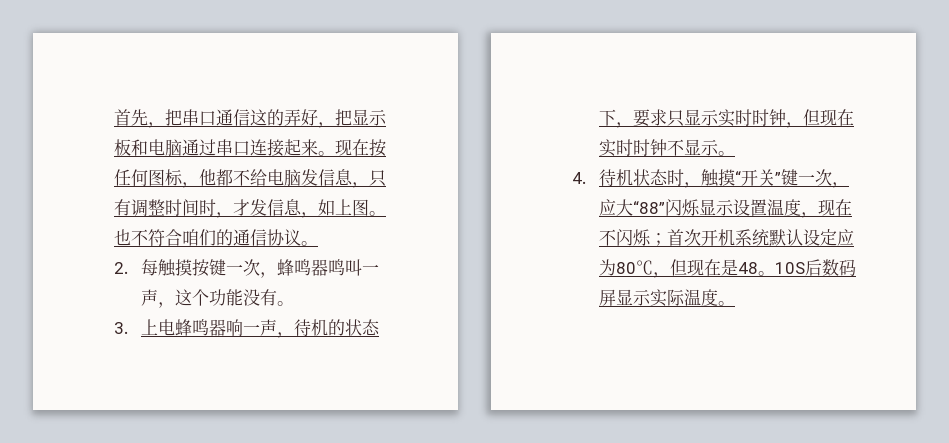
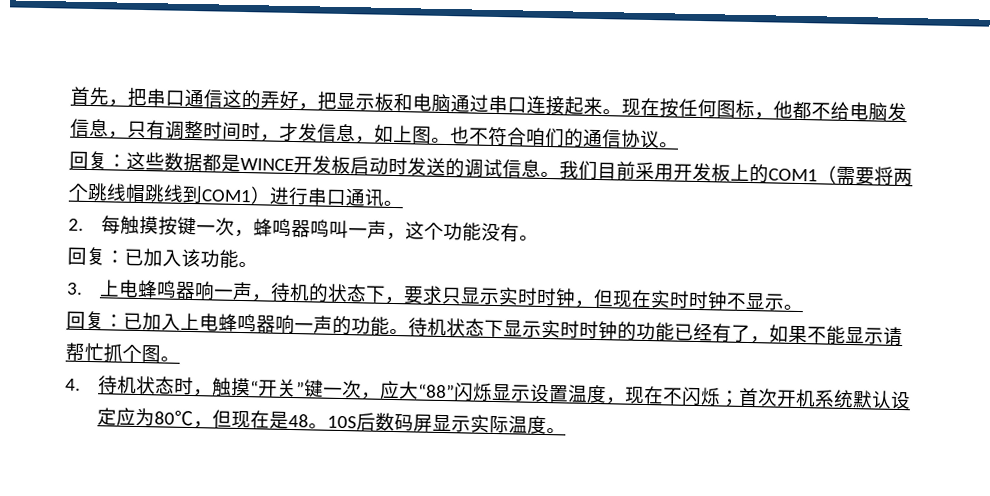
(319, 243) none -> [68,150,913,186] [67,182,403,207] // 回复：这些数据都是WINCE开发板启动时发送的调试信息。我们目前采用开发板上的COM1（需要将两个跳线帽跳线到COM1）进行串口通讯。
(294, 303) none -> [66,246,258,269] // 回复：已加入该功能。
(735, 153) none -> [65,310,903,347] [64,342,180,363] // 回复：已加入上电蜂鸣器响一声的功能。待机状态下显示实时时钟的功能已经有了，如果不能显示请帮忙抓个图。

